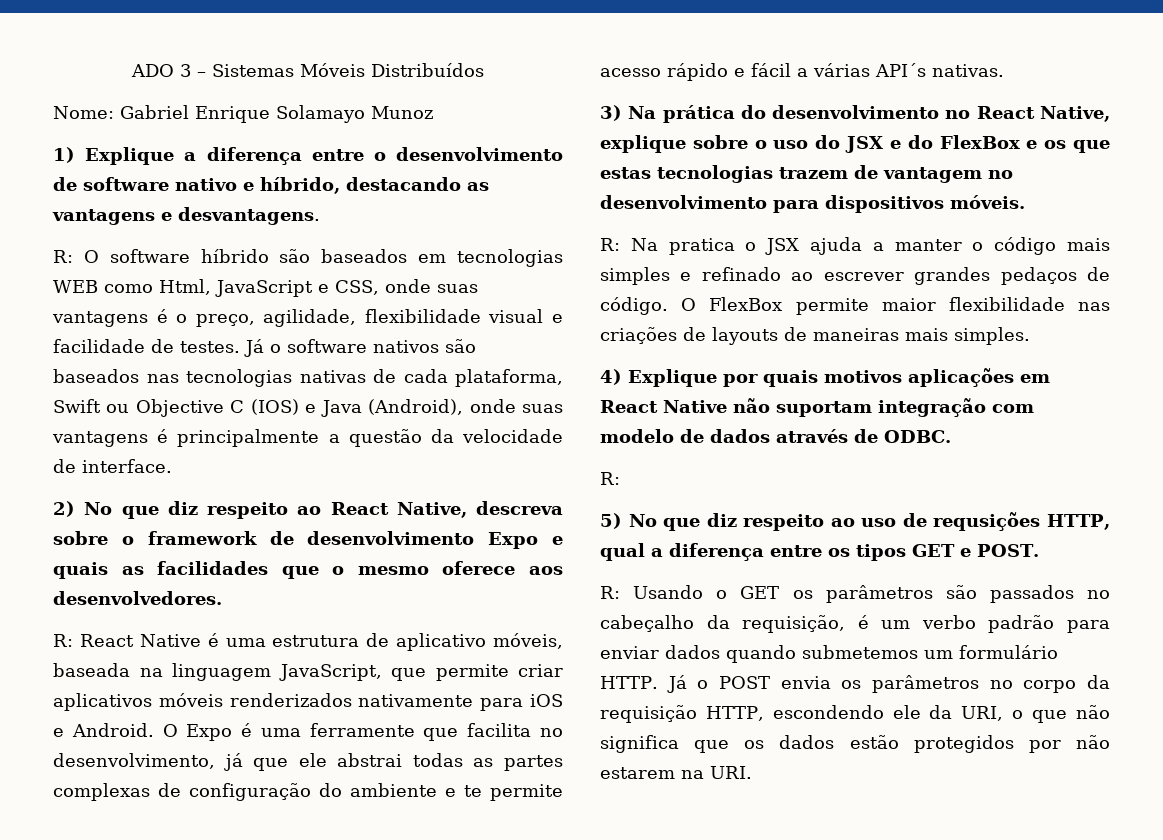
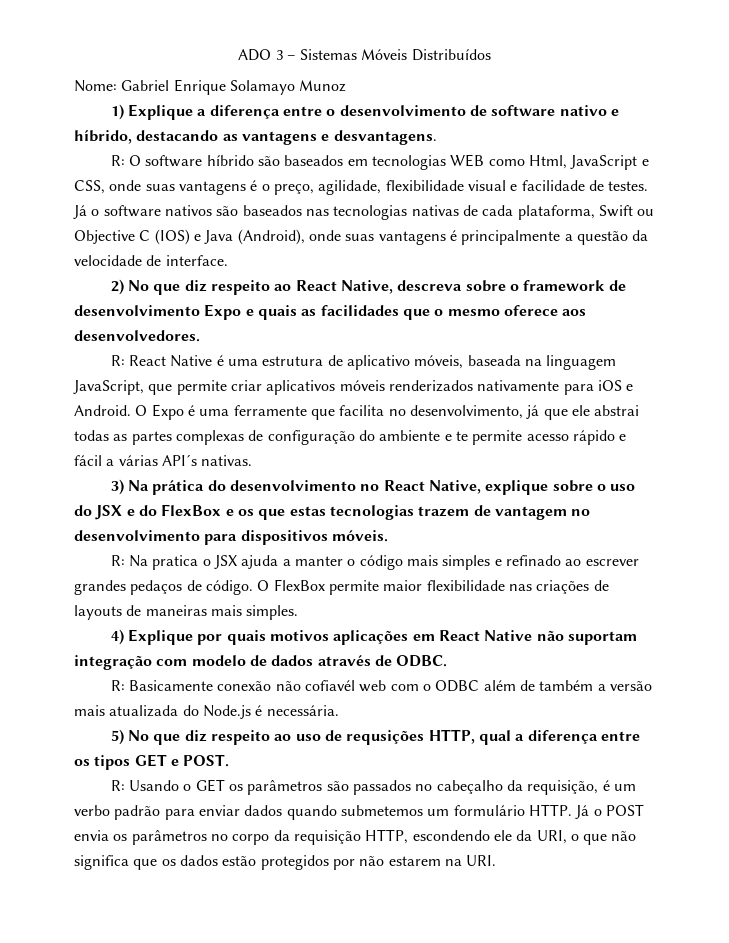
(620, 478) none -> [129,680,652,692] [74,705,339,719] Basicamente conexão não cofiavél web com o ODBC além de também a versão mais atualizada do Node.js é necessária.

